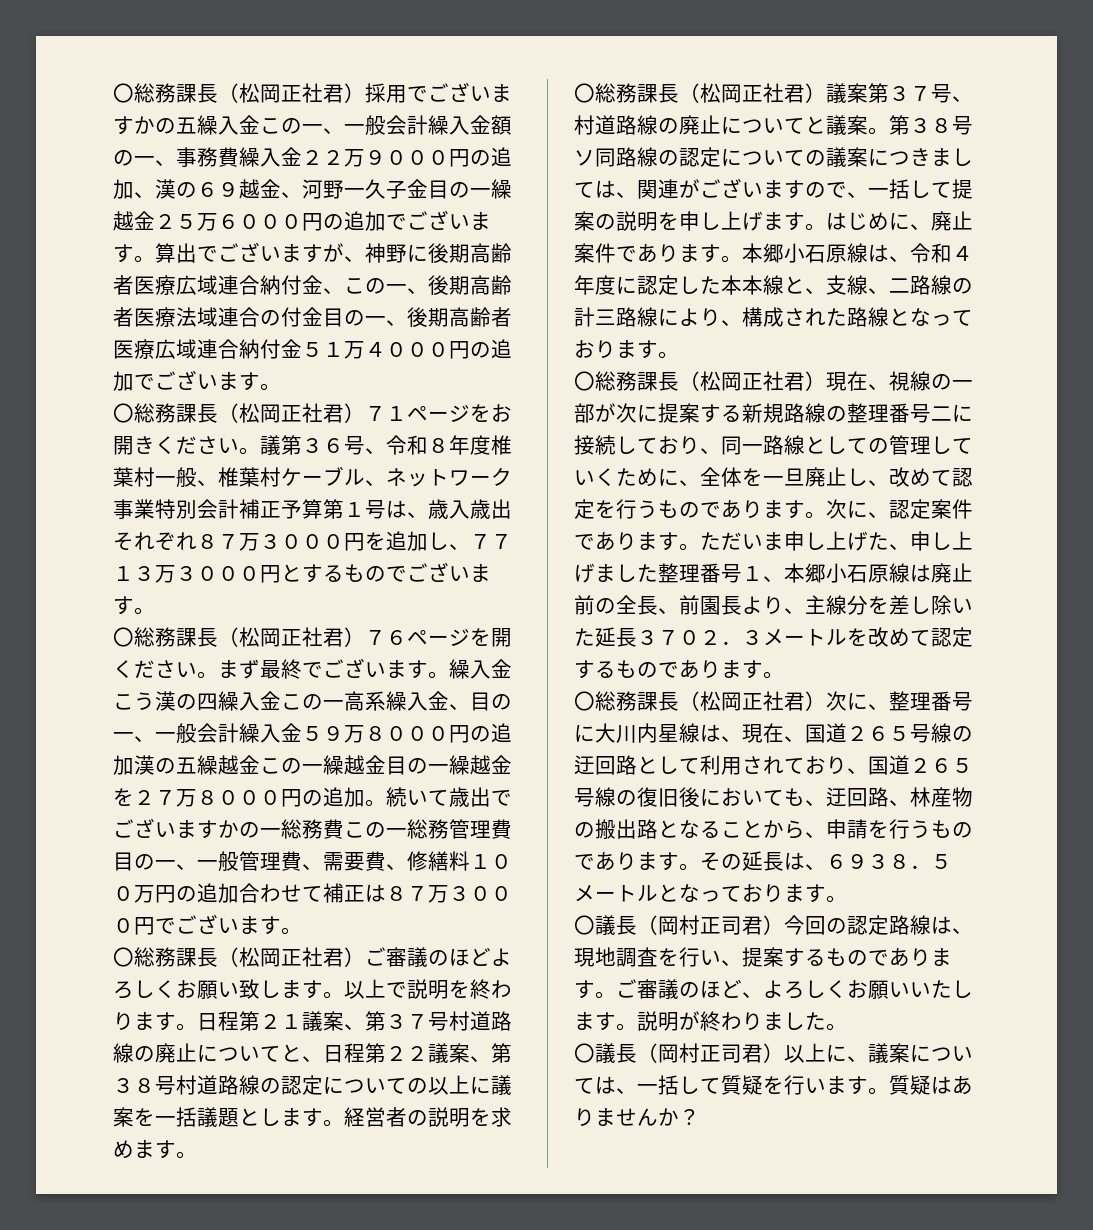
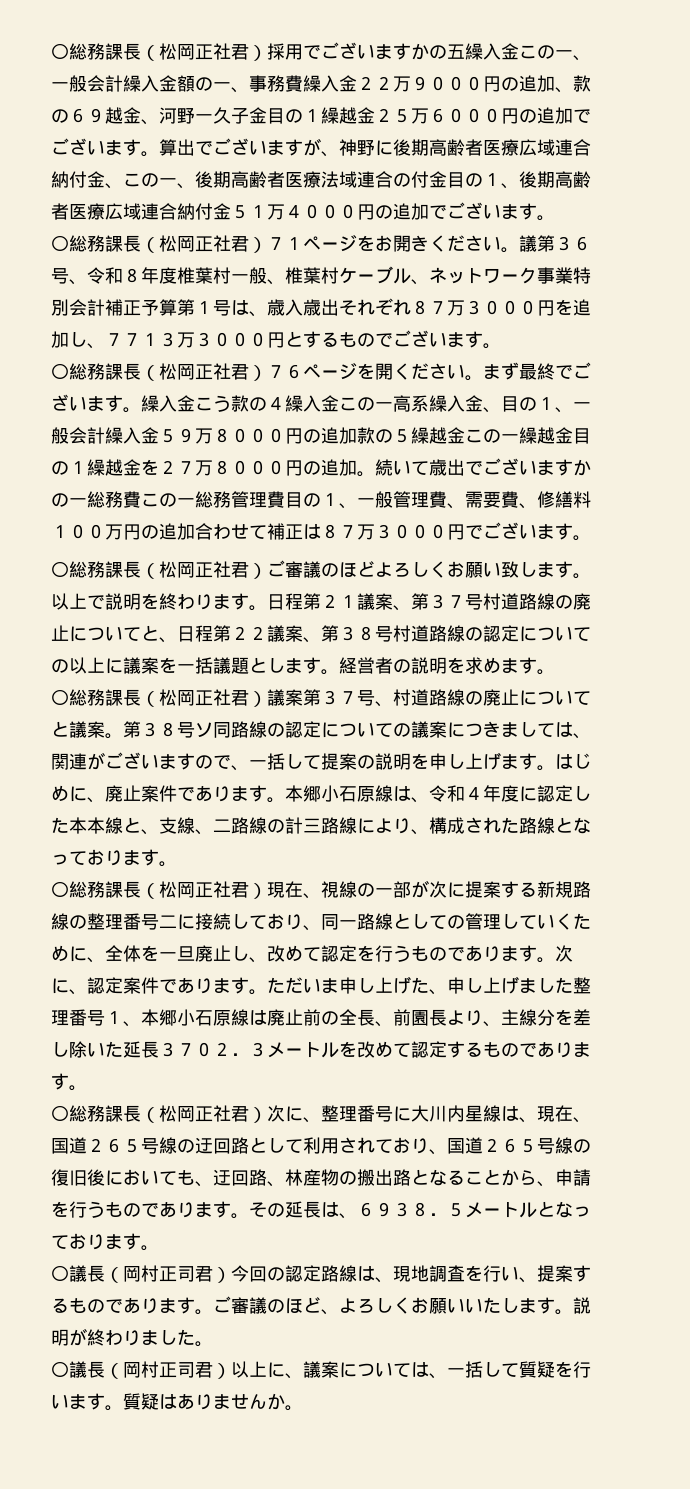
[155,179,176,199] 漢 -> [573,75,591,92] 款
[470,188,491,197] 一 -> [303,109,321,122] １
[365,316,386,325] 一 -> [483,173,501,186] １
[155,691,218,711] 漢の四 -> [231,395,285,412] 款の４
[113,732,134,741] 一 -> [537,397,555,410] １
[134,755,197,775] 漢の五 -> [357,427,411,444] 款の５
[428,764,449,773] 一 -> [69,461,87,474] １
[155,860,176,869] 一 -> [321,493,339,506] １
[679,1109,700,1125] ？ -> [285,1405,303,1411] 。

